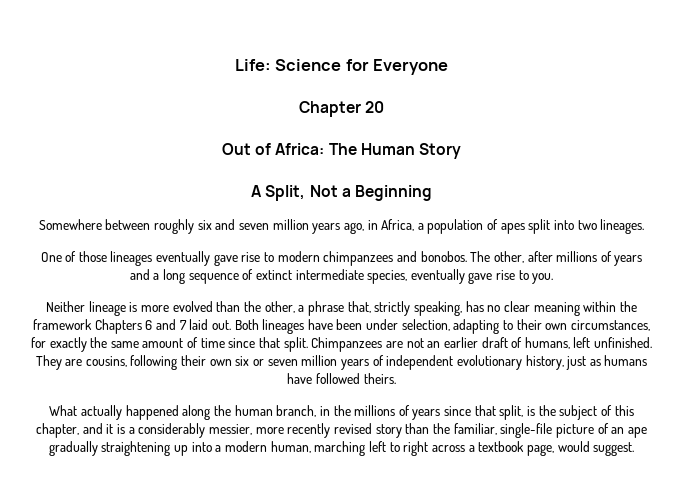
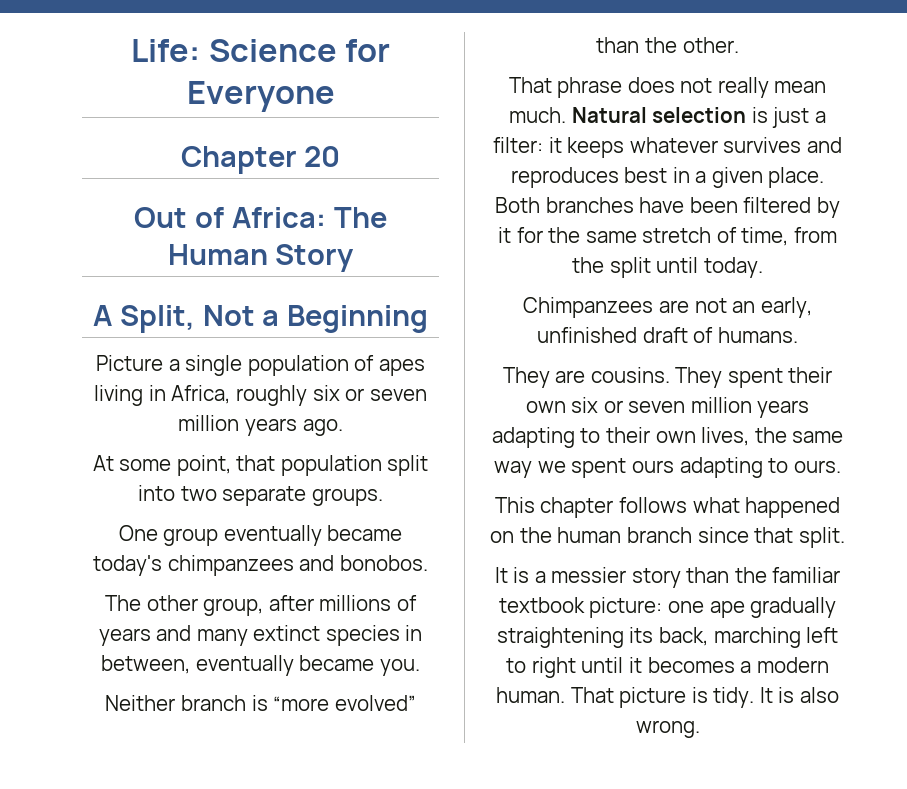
[38,219,151,230] Somewhere between -> [96,355,425,376] [94,385,231,406] Picture a single population of apes living in Africa,
[215,219,525,234] and seven million years ago, in Africa, a population of apes -> [345,388,427,401] [178,415,343,436] [92,455,382,476] or seven million years ago. // At some point, that population
[600,219,645,234] lineages. -> [222,486,383,506] separate groups.
[65,251,320,266] of those lineages eventually gave rise to modern -> [163,525,403,546] [93,555,163,576] group eventually became today's
[470,251,524,263] The other, -> [105,595,264,616] // The other group,
[153,269,554,284] [46,301,637,316] [33,319,650,334] [30,337,653,352] [35,355,178,370] a long sequence of extinct intermediate species, eventually gave rise to you. // Neither lineage is more evolved than the other, a phrase that, strictly speaking, has no clear meaning within the framework Chapters 6 and 7 laid out. Both lineages have been under selection, adapting to their own circumstances, for exactly the same amount of time since that split. Chimpanzees are not an earlier draft of humans, left unfinished. They are cousins, following -> [196,625,423,646] [101,655,420,676] [105,695,416,711] [596,37,739,53] [508,77,827,98] [509,107,826,128] [493,137,842,158] [510,167,825,188] [495,197,840,218] [498,227,837,246] [572,257,763,278] [523,297,812,318] [537,327,798,343] [502,367,783,388] many extinct species in between, eventually became you. // Neither branch is “more evolved” than the other. // That phrase does not really mean much. Natural selection is just a filter: it keeps whatever survives and reproduces best in a given place. Both branches have been filtered by it for the same stretch of time, from the split until today. // Chimpanzees are not an early, unfinished draft of humans. // They are cousins. They spent
[372,355,648,370] [287,373,396,384] [49,405,634,420] [36,423,647,438] [48,441,635,456] of independent evolutionary history, just as humans have followed theirs. // What actually happened along the human branch, in the millions of years since that split, is the subject of this chapter, and it is a considerably messier, more recently revised story than the familiar, single-file picture of an ape gradually straightening up into a modern human, marching left to right across a textbook page, would suggest. -> [491,427,844,448] [494,457,841,478] [494,497,841,518] [490,527,845,548] [494,567,841,588] [498,597,837,618] [496,627,839,648] [506,657,829,678] [496,687,839,708] [635,720,700,738] adapting to their own lives, the same way we spent ours adapting to ours. // This chapter follows what happened on the human branch since that split. // It is a messier story than the familiar textbook picture: one ape gradually straightening its back, marching left to right until it becomes a modern human. That picture is tidy. It is also wrong.

